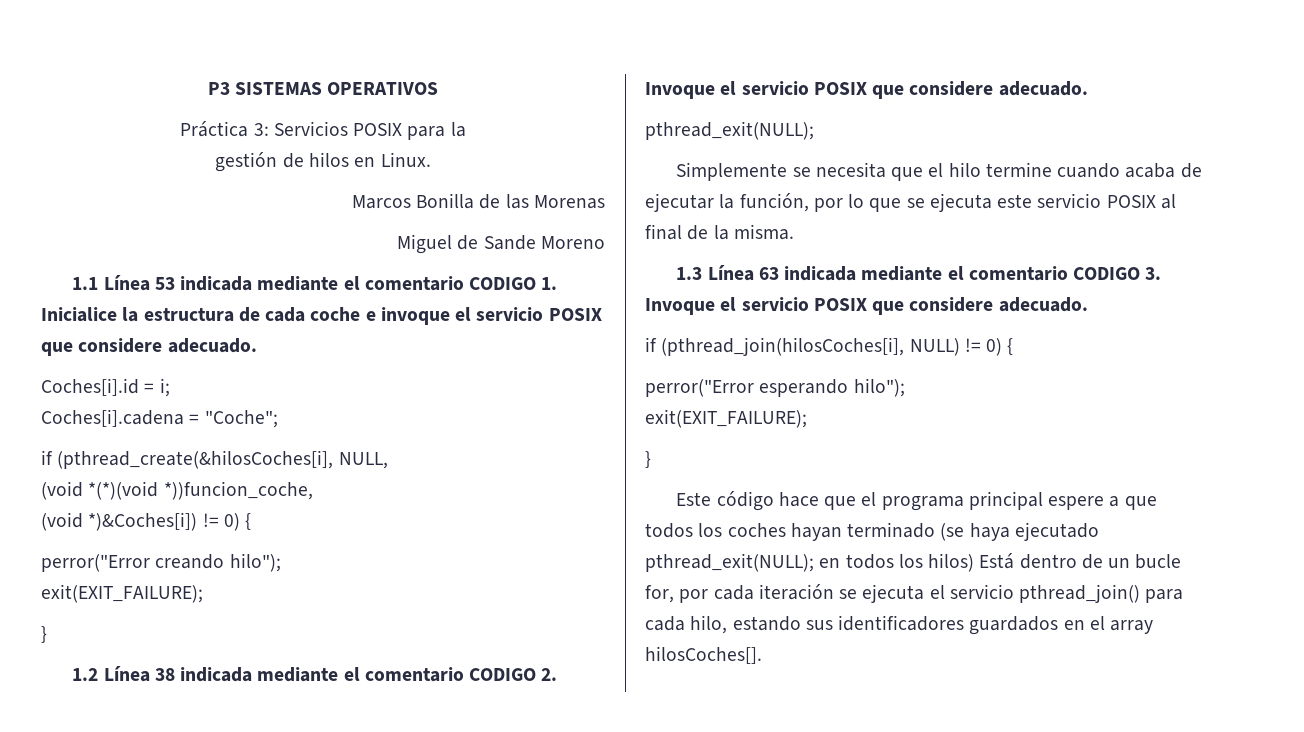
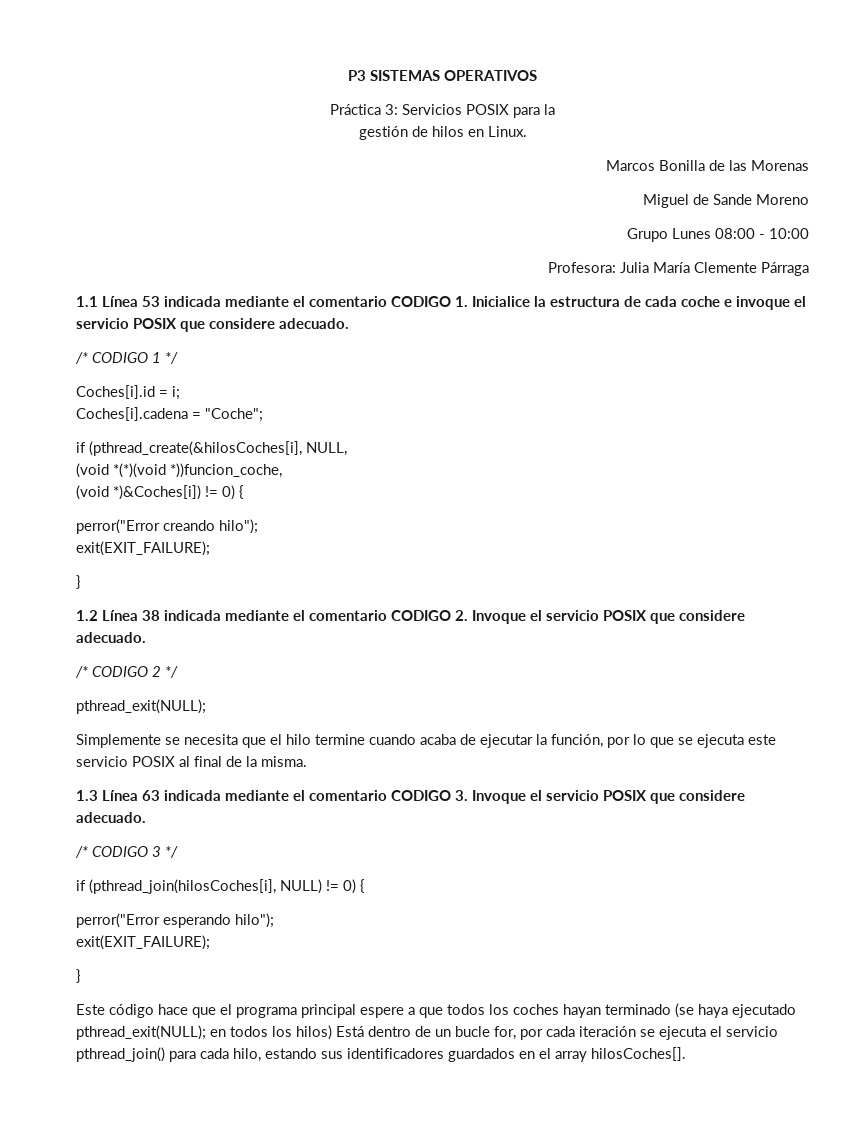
(605, 242) none -> [627,228,809,242] [548,262,809,276] // Grupo Lunes 08:00 - 10:00 // Profesora: Julia María Clemente Párraga
(257, 345) none -> [75,352,178,364] // /* CODIGO 1 */
(1088, 88) none -> [75,666,178,678] // /* CODIGO 2 */
(1088, 304) none -> [75,846,178,858] // /* CODIGO 3 */

